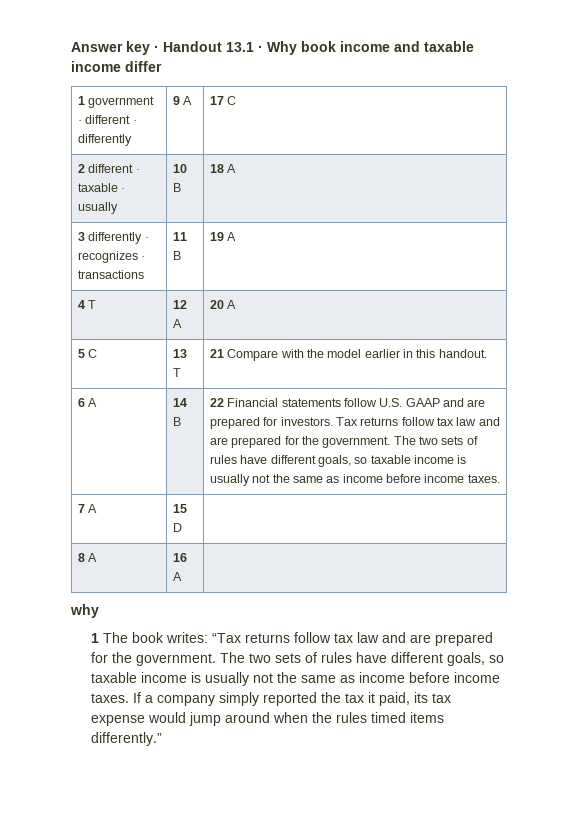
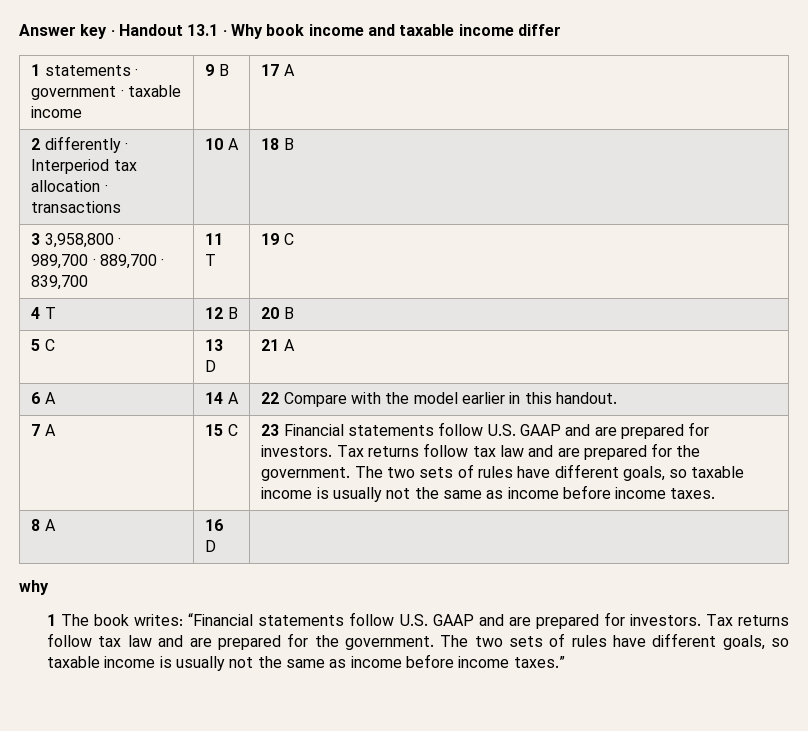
[88,96,155,108] [77,115,137,124] [77,134,132,146] government · different · differently -> [44,65,138,76] [31,85,181,100] [31,106,83,118] statements · government · taxable income
[183,96,193,105] A -> [218,64,229,76] B
[227,96,237,105] C -> [283,64,295,76] A
[88,164,140,173] [77,183,126,192] [77,202,118,214] [172,164,187,173] [172,183,181,192] [209,164,237,173] [77,232,149,244] [77,251,146,263] [77,270,144,279] different · taxable · usually | 10 B | 18 A // 3 differently · recognizes · transactions -> [44,136,128,153] [31,159,137,174] [31,180,108,192] [31,201,122,213] [205,138,239,150] [261,138,294,150] [31,233,121,248] [31,254,165,269] [31,275,89,290] differently · Interperiod tax allocation · transactions | 10 A | 18 B // 3 3,958,800 · 989,700 · 889,700 · 839,700
[172,251,181,260] B -> [205,254,217,266] T
[227,232,237,241] A -> [283,233,294,245] C
[172,319,182,328] A -> [227,307,238,319] B
[227,300,237,309] A -> [283,307,294,319] B
[172,368,181,377] T -> [205,360,217,372] D
(224, 353) none -> [283,339,295,351] [31,392,56,404] [205,392,239,404] [261,392,280,404] A // 6 A | 14 A | 22
[77,398,98,407] [172,398,187,407] [172,417,181,426] [209,398,224,407] 6 A | 14 B | 22 -> [31,424,56,436] [205,424,238,436] [261,424,280,436] 7 A | 15 C | 23
[77,504,98,513] [172,504,187,513] [172,523,182,532] // 7 A | 15 D | -> (716, 493) none
[172,572,182,581] A -> [205,540,217,552] D
[211,633,241,643] “Tax -> [188,612,733,629] “Financial statements follow U.S. GAAP and are prepared for investors. Tax
[90,692,451,706] [90,712,444,726] [90,732,162,746] taxes. If a company simply reported the tax it paid, its tax expense would jump around when the rules timed items differently.” -> [513,656,565,668] taxes.”

